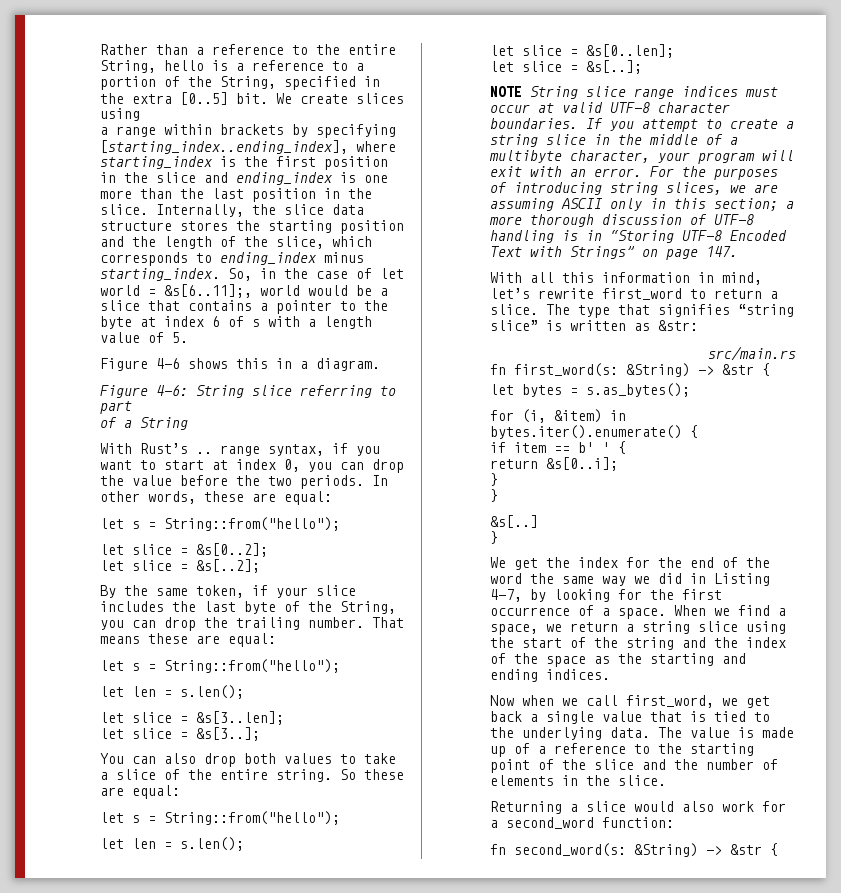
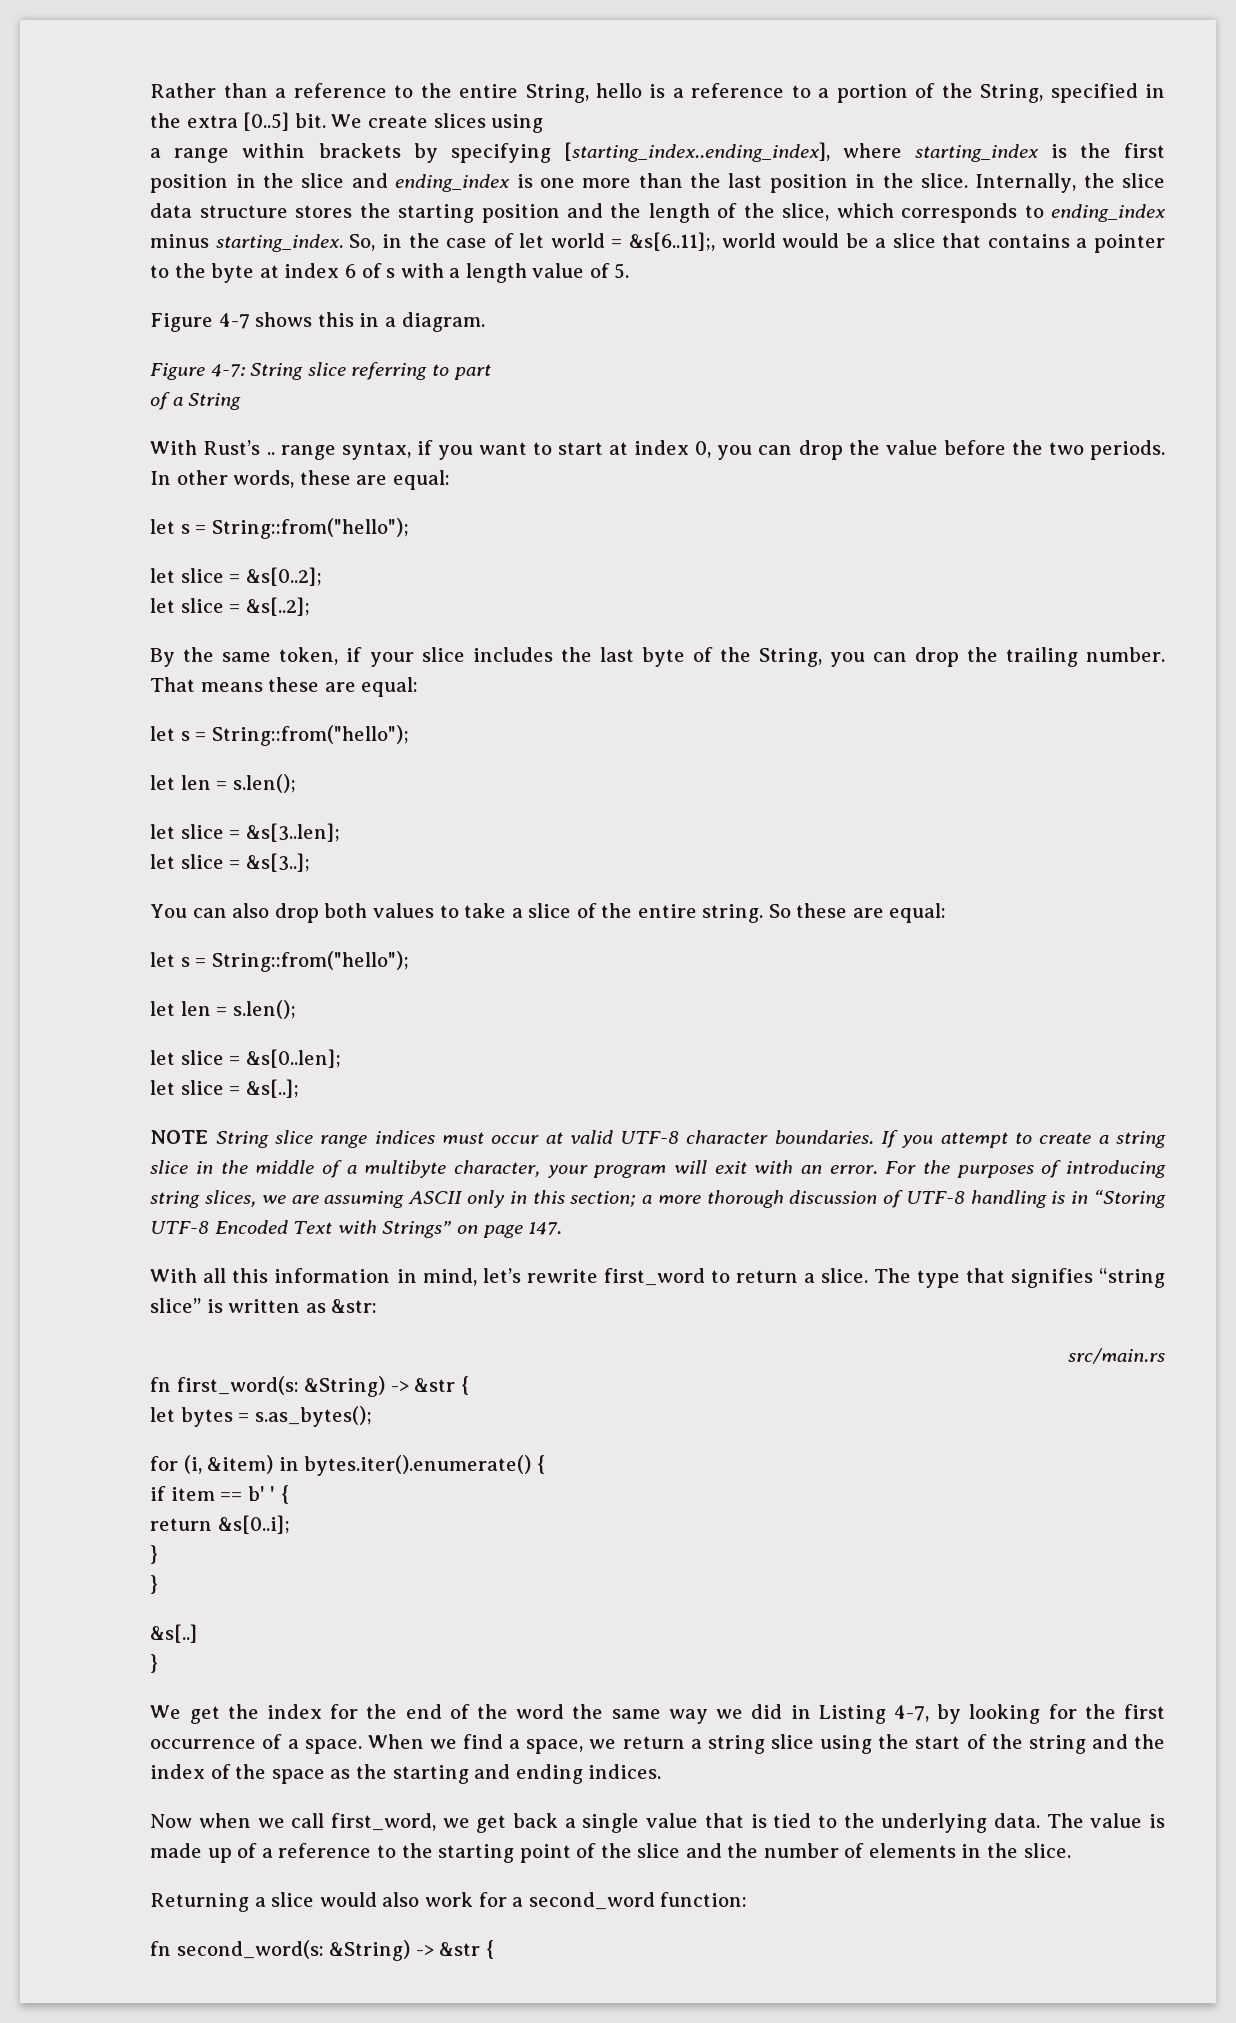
[155,358,180,369] 4-6 -> [218,313,250,329] 4-7
[155,384,188,396] 4-6: -> [210,364,245,377] 4-7:

